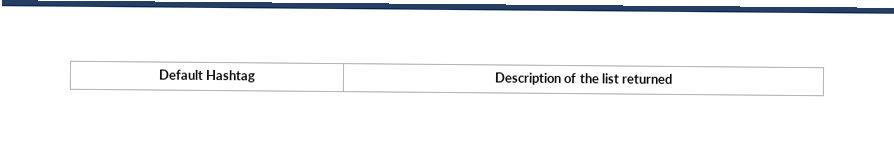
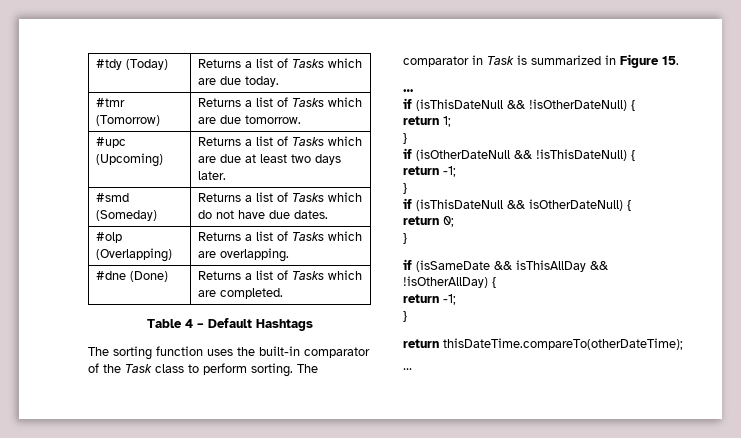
[157,69,257,83] [493,72,674,85] Default Hashtag | Description of the list returned -> [96,59,169,70] [198,58,363,68] [198,76,280,87] [96,98,126,107] [96,115,161,126] [198,97,363,107] [198,115,302,124] [96,137,127,148] [96,153,164,167] [198,136,363,146] [198,154,342,165] [198,171,227,180] [96,193,130,202] [96,210,158,221] [198,192,363,202] [198,210,329,219] [96,232,123,243] [96,248,173,262] [198,231,363,241] [198,248,290,262] [96,271,169,282] [198,270,363,280] [198,288,284,299] [146,318,313,331] [88,346,370,360] [88,363,318,377] [403,54,679,68] [403,89,413,92] [403,98,635,111] [403,116,451,127] [403,133,407,144] [403,148,635,161] [403,166,456,177] [403,183,407,194] [403,198,631,211] [403,216,454,227] [403,233,407,244] [403,259,609,272] [403,276,496,288] [403,294,456,305] [403,311,407,322] [403,338,683,350] [403,368,412,370] #tdy (Today) | Returns a list of Tasks which are due today. // #tmr (Tomorrow) | Returns a list of Tasks which are due tomorrow. // #upc (Upcoming) | Returns a list of Tasks which are due at least two days later. // #smd (Someday) | Returns a list of Tasks which do not have due dates. // #olp (Overlapping) | Returns a list of Tasks which are overlapping. // #dne (Done) | Returns a list of Tasks which are completed. // Table 4 – Default Hashtags // The sorting function uses the built-in comparator of the Task class to perform sorting. The comparator in Task is summarized in Figure 15. // … // if (isThisDateNull && !isOtherDateNull) { // return 1; // } // if (isOtherDateNull && !isThisDateNull) { // return -1; // } // if (isThisDateNull && isOtherDateNull) { // return 0; // } // if (isSameDate && isThisAllDay && !isOtherAllDay) { // return -1; // } // return thisDateTime.compareTo(otherDateTime); // …

